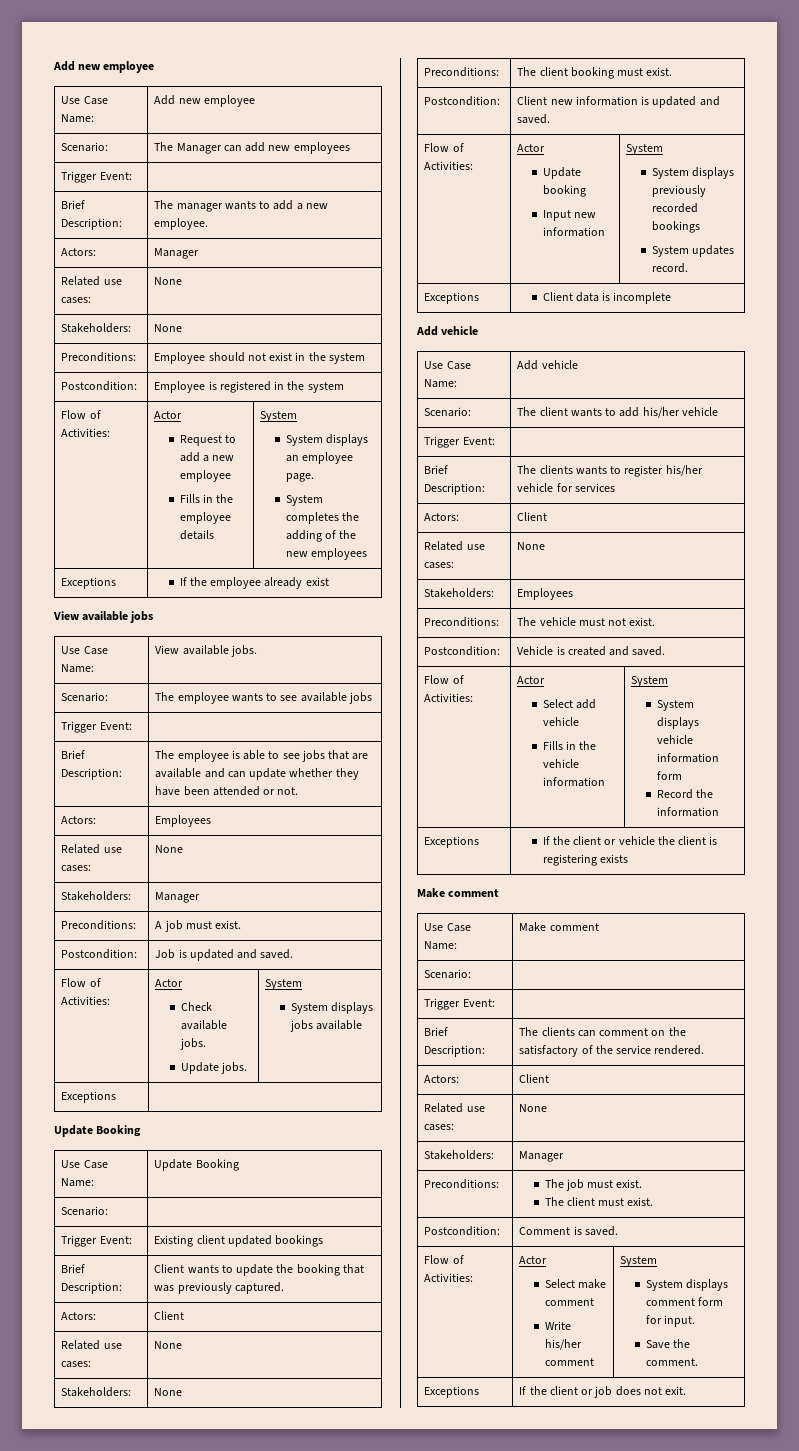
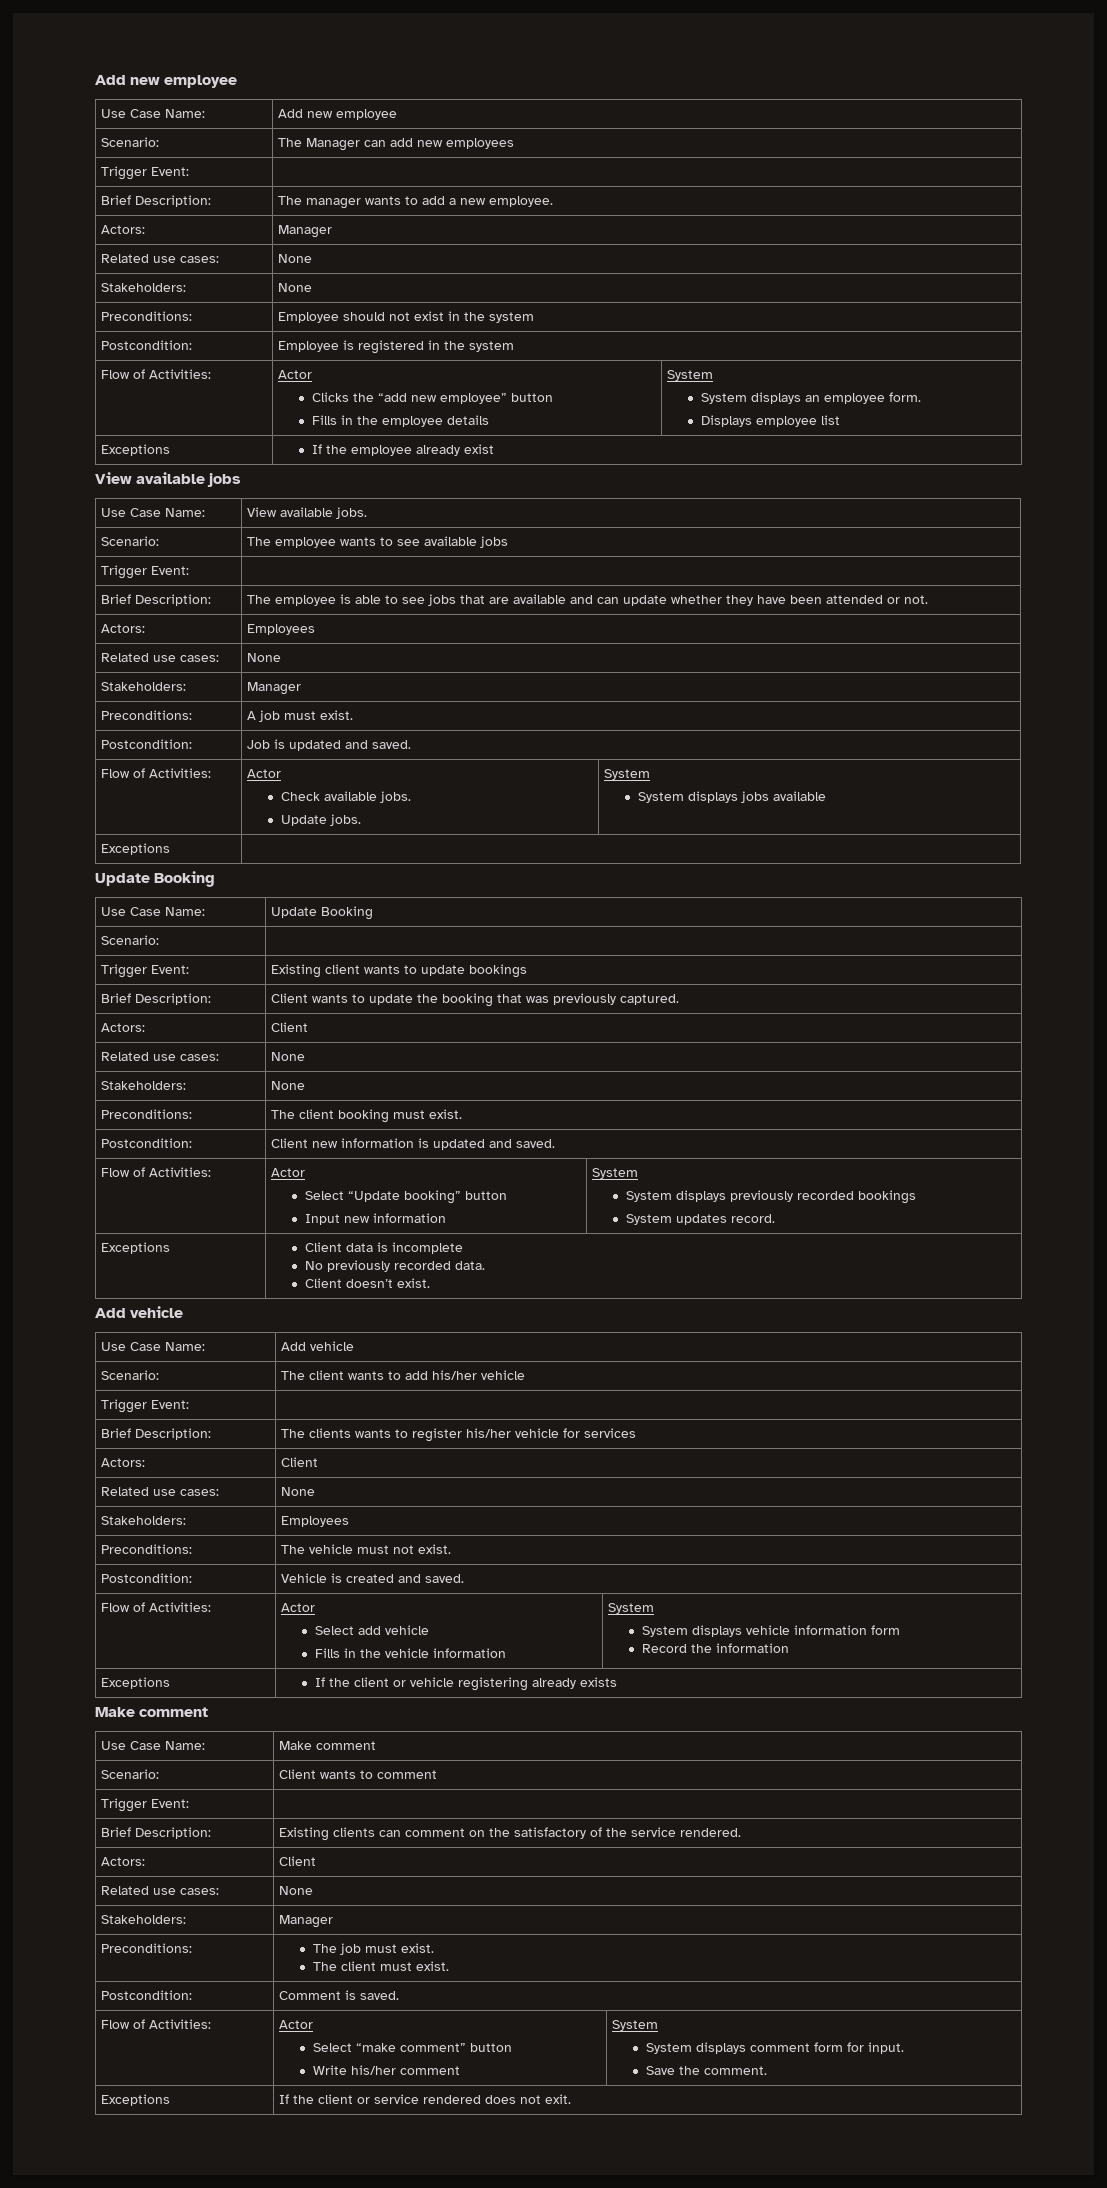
[179,435,236,446] [179,452,235,462] [179,470,231,482] Request to add a new employee -> [311,392,553,404] Clicks the “add new employee” button
[285,473,314,482] [285,495,323,506] [285,512,359,524] [285,530,357,542] [285,548,367,560] page. // System completes the adding of the new employees -> [888,392,921,402] [700,415,840,427] form. // Displays employee list
[227,1235,272,1247] updated -> [364,965,466,976] wants to update
[542,167,581,179] [542,185,586,197] Update booking -> [304,1190,507,1204] Select “Update booking” button
(672, 298) none -> [304,1260,485,1272] [304,1278,430,1288] // No previously recorded data. // Client doesn’t exist.
[657,836,718,845] [542,854,597,866] the client is registering -> [457,1677,576,1691] registering already
[424,998,495,1010] [424,1027,449,1036] [424,1045,486,1057] [519,1027,539,1036] // Trigger Event: | // Brief Description: | The -> [279,1769,438,1779] [101,1798,190,1812] [101,1827,212,1839] [279,1827,330,1841] Client wants to comment // Trigger Event: | // Brief Description: | Existing
[577,1279,606,1289] [544,1298,594,1306] make comment -> [355,2043,512,2052] “make comment” button
[594,1386,613,1398] job -> [374,2094,482,2104] service rendered

